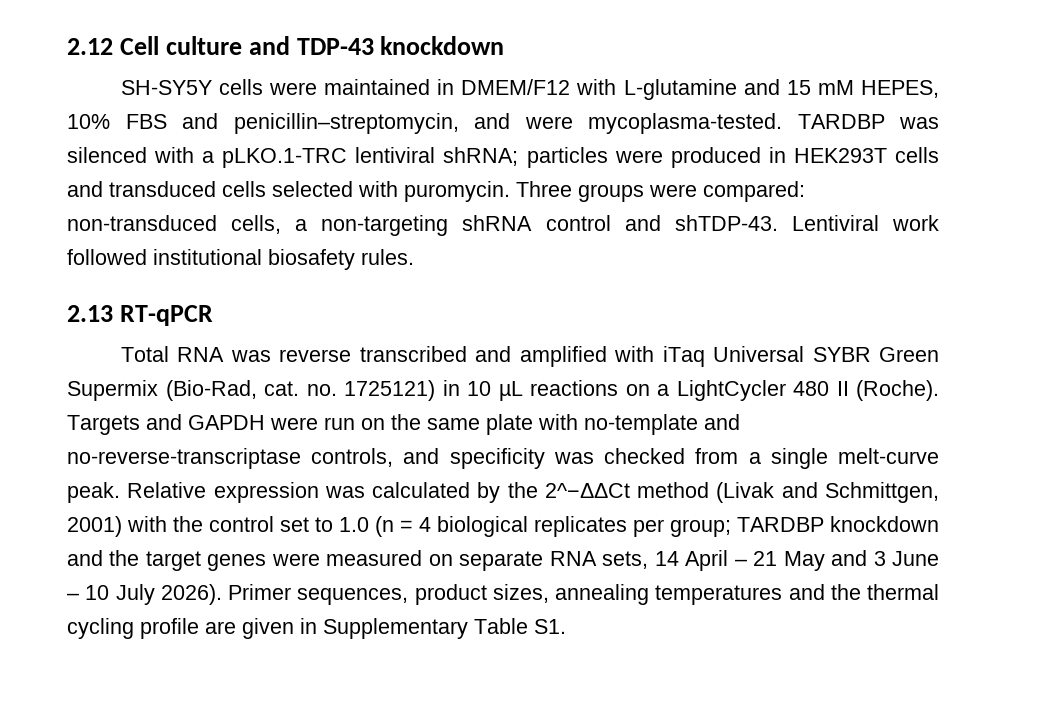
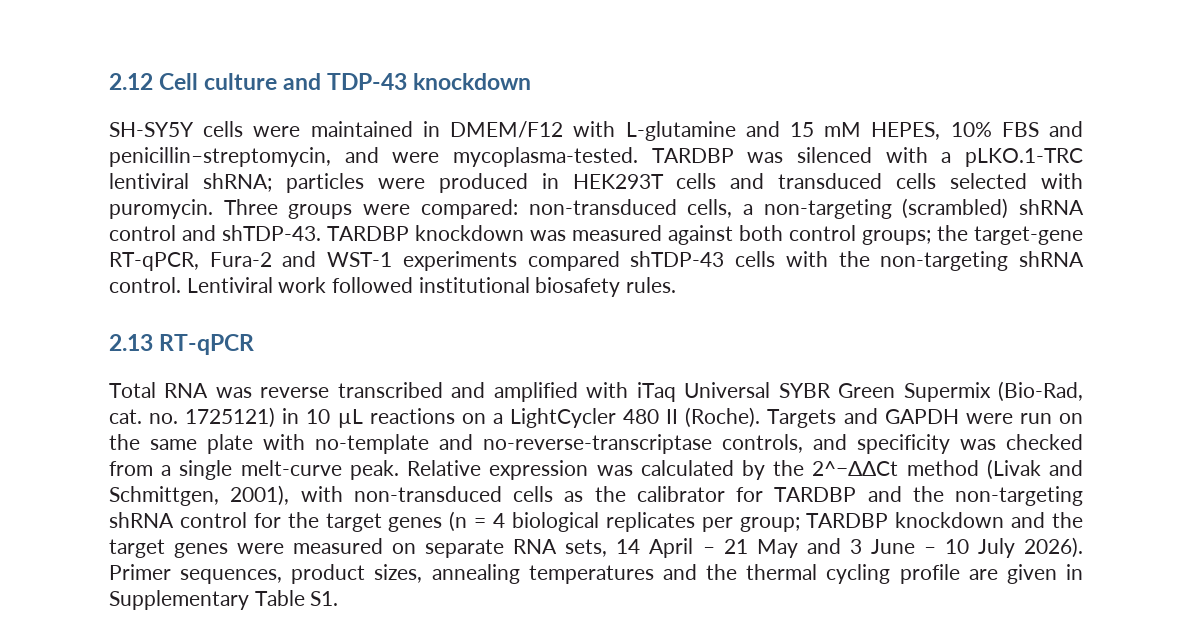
(449, 225) none -> [902,198,1009,219] (scrambled)
(778, 223) none -> [327,225,1083,245] [109,251,1084,271] [109,277,181,293] TARDBP knockdown was measured against both control groups; the target-gene RT-qPCR, Fura-2 and WST-1 experiments compared shTDP-43 cells with the non-targeting shRNA control.
[67,516,369,537] 2001) with the control set to 1.0 -> [230,485,1083,506] [109,512,443,532] 2001), with non-transduced cells as the calibrator for TARDBP and the non-targeting shRNA control for the target genes

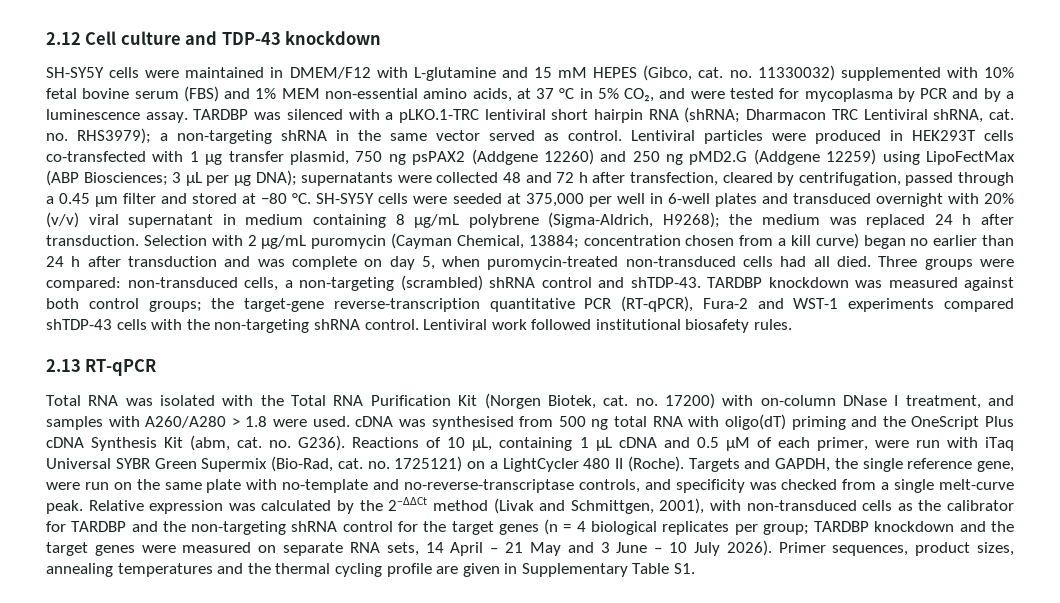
[871,121,1083,140] [109,147,638,167] HEPES, 10% FBS and penicillin–streptomycin, and were mycoplasma-tested. -> [593,65,1014,81] [46,86,1014,102] [46,109,188,123] HEPES (Gibco, cat. no. 11330032) supplemented with 10% fetal bovine serum (FBS) and 1% MEM non-essential amino acids, at 37 °C in 5% CO₂, and were tested for mycoplasma by PCR and by a luminescence assay.
[202,173,272,192] shRNA; -> [551,107,1015,123] [46,128,695,144] short hairpin RNA (shRNA; Dharmacon TRC Lentiviral shRNA, cat. no. RHS3979); a non-targeting shRNA in the same vector served as control. Lentiviral
[730,173,1083,189] [109,199,213,219] and transduced cells selected with puromycin. -> [46,149,1016,165] [46,170,1015,186] [46,193,1014,207] [46,212,1015,228] [46,233,1015,249] [46,256,872,270] co-transfected with 1 µg transfer plasmid, 750 ng psPAX2 (Addgene 12260) and 250 ng pMD2.G (Addgene 12259) using LipoFectMax (ABP Biosciences; 3 µL per µg DNA); supernatants were collected 48 and 72 h after transfection, cleared by centrifugation, passed through a 0.45 µm filter and stored at −80 °C. SH-SY5Y cells were seeded at 375,000 per well in 6-well plates and transduced overnight with 20% (v/v) viral supernatant in medium containing 8 µg/mL polybrene (Sigma-Aldrich, H9268); the medium was replaced 24 h after transduction. Selection with 2 µg/mL puromycin (Cayman Chemical, 13884; concentration chosen from a kill curve) began no earlier than 24 h after transduction and was complete on day 5, when puromycin-treated non-transduced cells had all died.
[109,252,199,271] RT-qPCR, -> [333,296,694,312] reverse-transcription quantitative PCR (RT-qPCR),
[260,382,578,402] reverse transcribed and amplified -> [160,393,1015,409] [46,414,1014,430] [46,435,940,451] isolated with the Total RNA Purification Kit (Norgen Biotek, cat. no. 17200) with on-column DNase I treatment, and samples with A260/A280 > 1.8 were used. cDNA was synthesised from 500 ng total RNA with oligo(dT) priming and the OneScript Plus cDNA Synthesis Kit (abm, cat. no. G236). Reactions of 10 µL, containing 1 µL cDNA and 0.5 µM of each primer, were run
[282,408,455,428] in 10 µL reactions -> (463, 464) none
[884,409,959,424] GAPDH -> [775,458,1014,472] GAPDH, the single reference gene,
[812,461,899,476] 2^−ΔΔCt -> [388,497,428,511] 2−ΔΔCt

